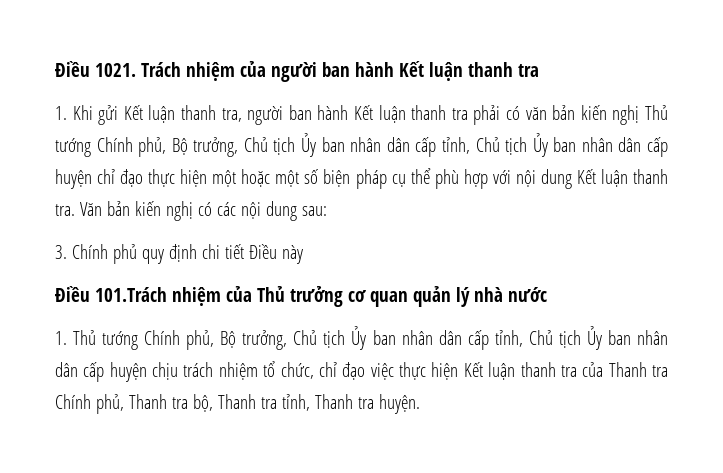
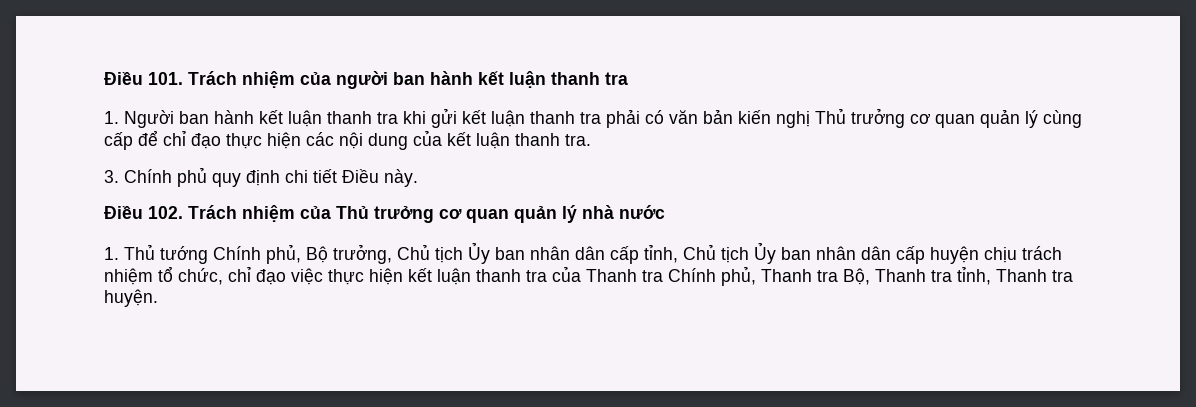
[55,61,136,77] Điều 1021. -> [104,72,183,85] Điều 101.
[398,61,424,77] Kết -> [478,71,504,85] kết
[72,105,373,125] Khi gửi Kết luận thanh tra, người ban hành Kết -> [124,108,486,128] Người ban hành kết luận thanh tra khi gửi kết
[55,133,668,157] [55,168,668,189] [55,201,327,221] tướng Chính phủ, Bộ trưởng, Chủ tịch Ủy ban nhân dân cấp tỉnh, Chủ tịch Ủy ban nhân dân cấp huyện chỉ đạo thực hiện một hoặc một số biện pháp cụ thể phù hợp với nội dung Kết luận thanh tra. Văn bản kiến nghị có các nội dung sau: -> [851,108,1082,128] [104,130,591,150] trưởng cơ quan quản lý cùng cấp để chỉ đạo thực hiện các nội dung của kết luận thanh tra.
[281,245,303,264] [55,286,167,302] này // Điều 101.Trách -> [384,169,418,187] [104,205,237,219] này. // Điều 102. Trách
[463,362,483,377] Kết -> [408,268,432,282] kết
[192,394,213,412] bộ, -> [843,268,870,285] Bộ,

